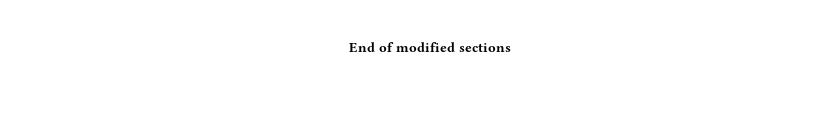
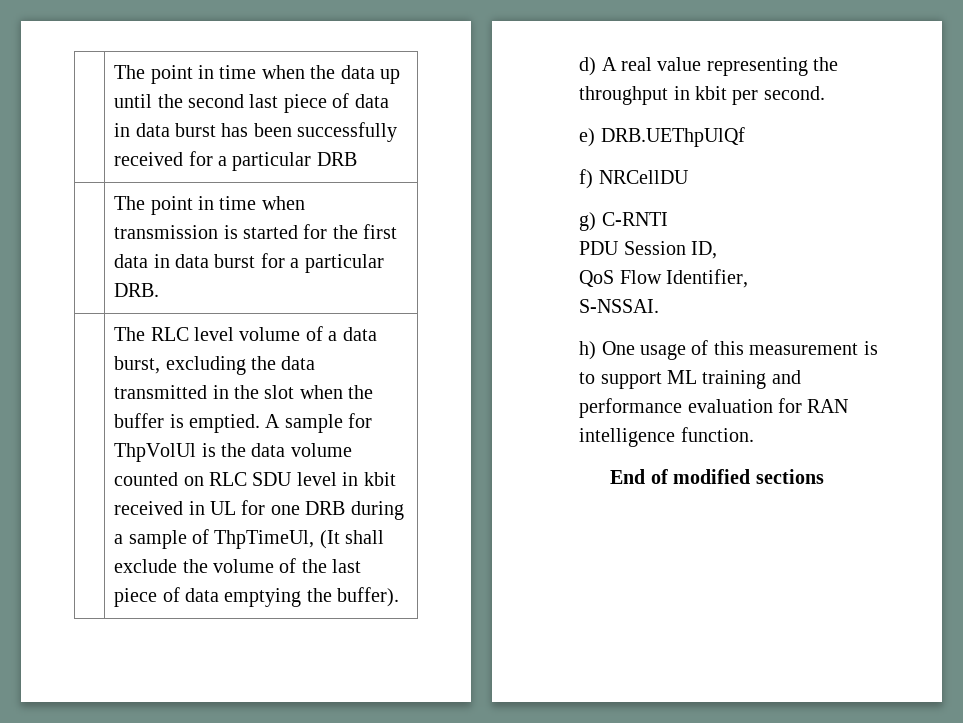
(349, 47) none -> [114,65,401,84] [114,93,389,113] [114,122,398,142] [114,151,357,171] [114,196,305,215] [114,224,398,239] [114,253,384,273] [114,283,160,297] [114,326,377,341] [114,356,316,375] [114,385,374,399] [114,413,373,433] [114,443,352,462] [114,472,396,486] [114,500,404,520] [114,529,385,549] [114,558,362,573] [114,587,400,607] [579,57,839,76] [579,86,825,105] [579,127,745,147] [579,169,689,189] [579,212,668,231] [579,241,717,259] [579,269,748,288] [579,299,660,313] [579,340,878,360] [579,370,801,389] [579,398,849,418] [579,427,754,447] | The point in time when the data up until the second last piece of data in data burst has been successfully received for a particular DRB // | The point in time when transmission is started for the first data in data burst for a particular DRB. // | The RLC level volume of a data burst, excluding the data transmitted in the slot when the buffer is emptied. A sample for ThpVolUl is the data volume counted on RLC SDU level in kbit received in UL for one DRB during a sample of ThpTimeUl, (It shall exclude the volume of the last piece of data emptying the buffer). // d) A real value representing the throughput in kbit per second. // e) DRB.UEThpUlQf // f) NRCellDU // g) C-RNTI // PDU Session ID, // QoS Flow Identifier, // S-NSSAI. // h) One usage of this measurement is to support ML training and performance evaluation for RAN intelligence function. //

